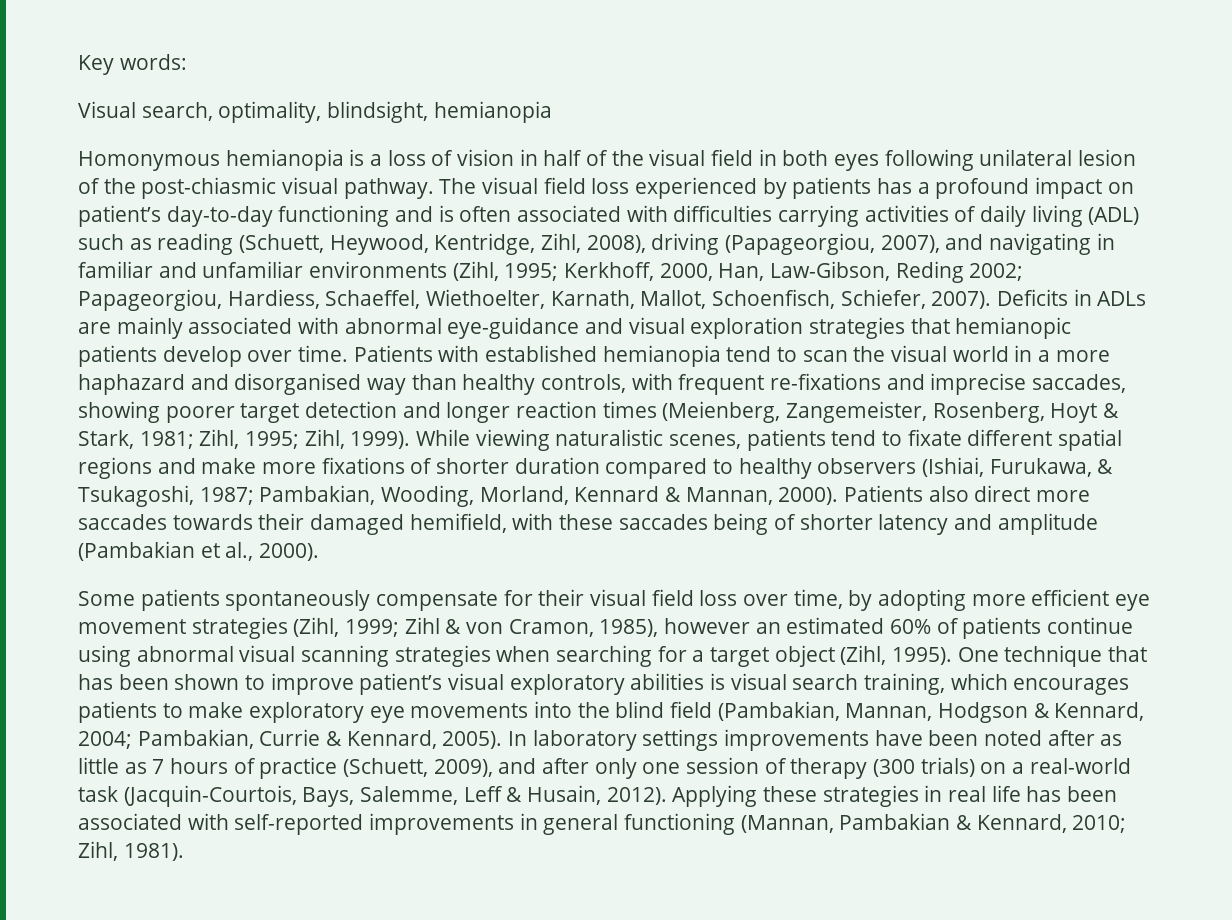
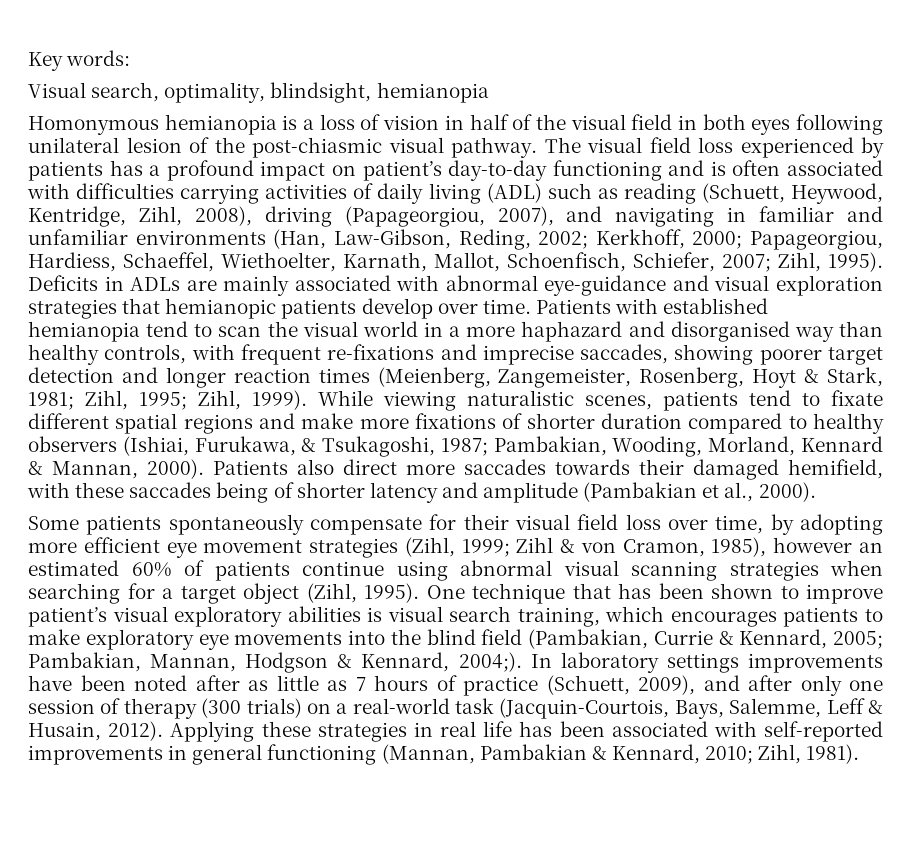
[452,261,1024,283] (Zihl, 1995; Kerkhoff, 2000, Han, Law-Gibson, Reding 2002; -> [273,229,743,250] (Han, Law-Gibson, Reding, 2002; Kerkhoff, 2000;
[931,291,992,309] 2007). -> [722,252,883,272] 2007; Zihl, 1995).
[845,702,1145,723] [78,729,503,749] Mannan, Hodgson & Kennard, 2004; Pambakian, Currie & Kennard, 2005). -> [653,629,883,649] [28,652,522,673] Currie & Kennard, 2005; Pambakian, Mannan, Hodgson & Kennard, 2004;).

